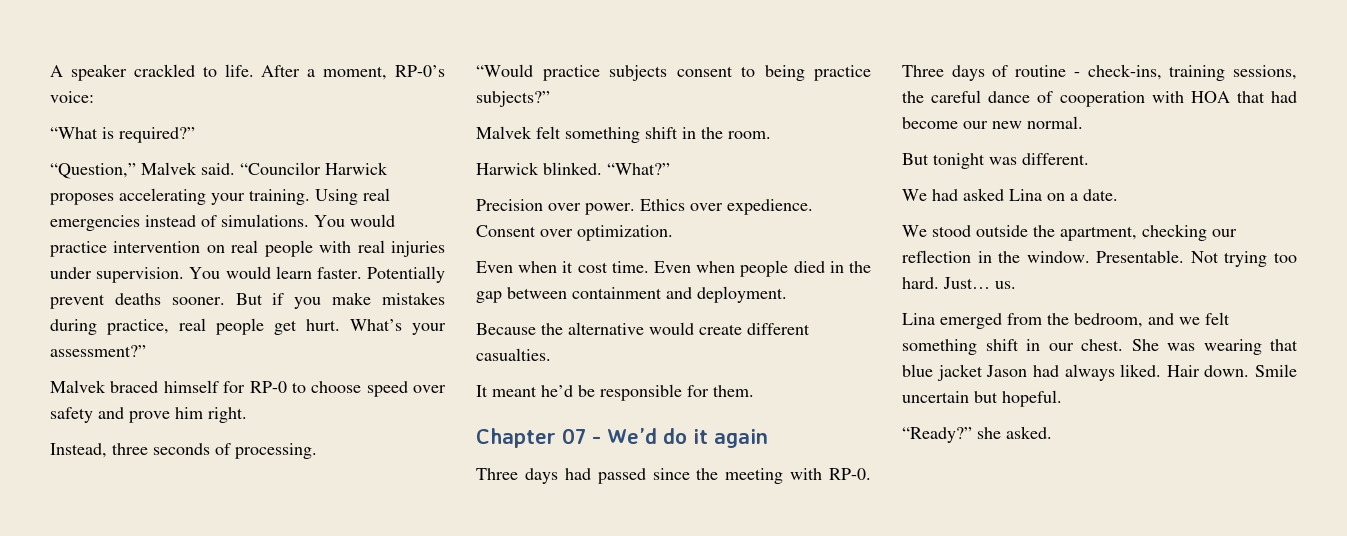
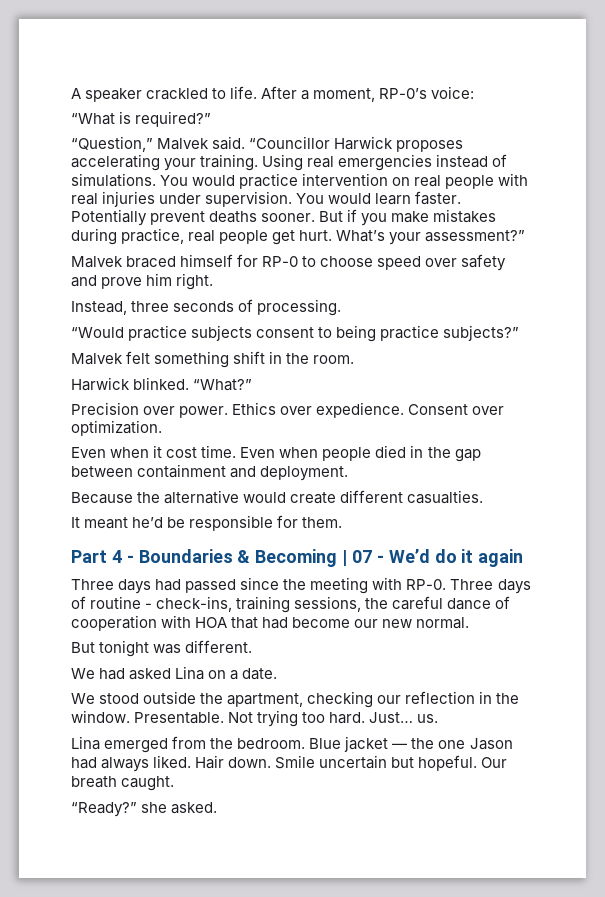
[240,162,321,175] “Councilor -> [249,136,331,149] “Councillor
[476,428,556,448] Chapter -> [71,549,348,567] Part 4 - Boundaries & Becoming |
[1074,312,1230,328] [902,339,1298,355] [902,364,983,381] bedroom, and we felt something shift in our chest. She was wearing that blue jacket -> [237,736,466,752] bedroom. Blue jacket — the one
(1062, 398) none -> [481,757,508,768] [71,776,175,791] Our breath caught.

